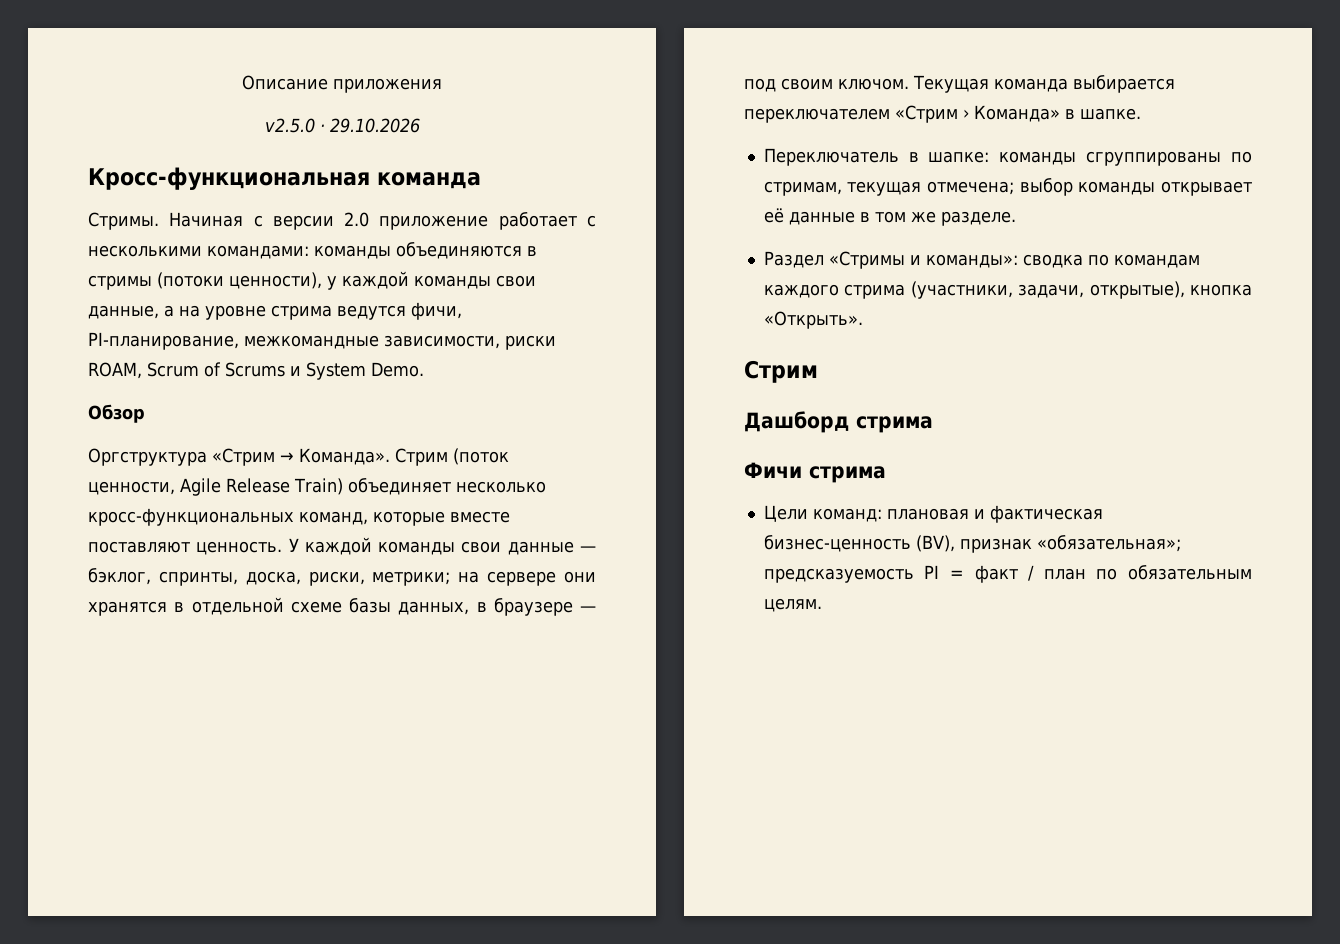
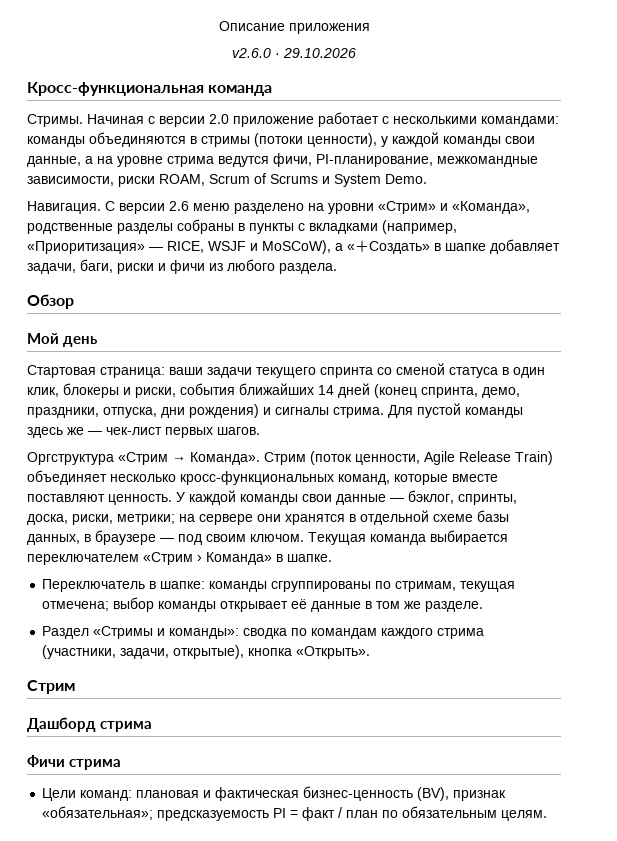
[264,118,315,133] v2.5.0 -> [232,48,271,58] v2.6.0
[88,404,145,423] Обзор -> [27,201,530,214] [27,219,457,234] [27,239,560,254] [27,259,337,274] [27,294,74,309] [27,333,98,347] [27,363,545,378] [27,383,520,398] [27,403,523,418] [27,427,260,438] Навигация. С версии 2.6 меню разделено на уровни «Стрим» и «Команда», родственные разделы собраны в пункты с вкладками (например, «Приоритизация» — RICE, WSJF и MoSCoW), а «＋Создать» в шапке добавляет задачи, баги, риски и фичи из любого раздела. // Обзор // Мой день // Стартовая страница: ваши задачи текущего спринта со сменой статуса в один клик, блокеры и риски, события ближайших 14 дней (конец спринта, демо, праздники, отпуска, дни рождения) и сигналы стрима. Для пустой команды здесь же — чек-лист первых шагов.

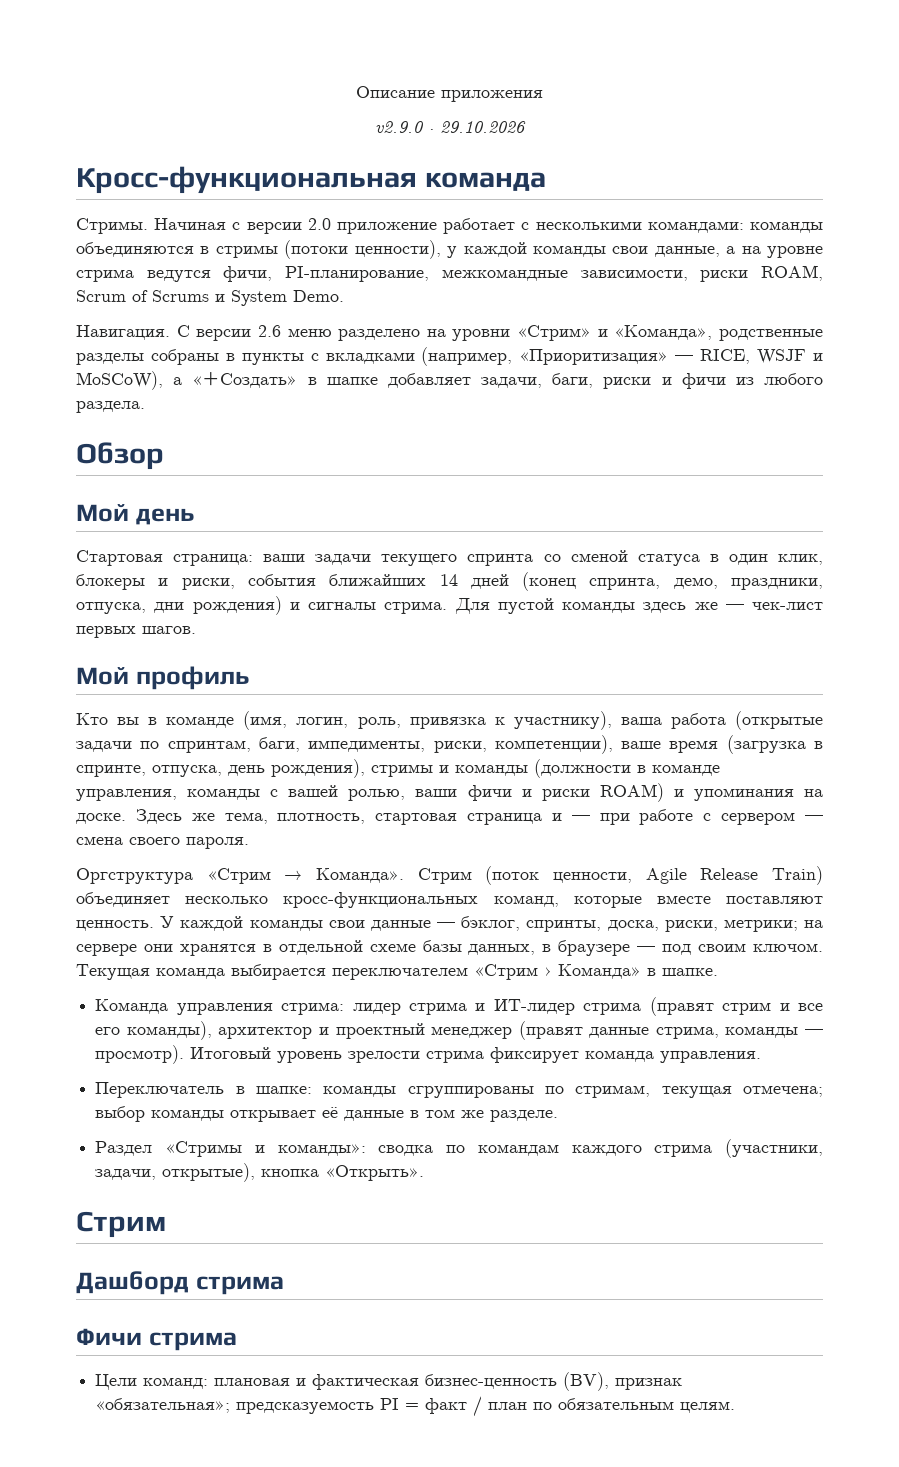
[232,48,271,58] v2.6.0 -> [375,121,423,133] v2.9.0
(260, 431) none -> [76,666,250,690] [76,711,824,730] [76,735,823,754] [76,759,720,778] [76,783,823,802] [76,809,823,825] [76,836,249,849] // Мой профиль // Кто вы в команде (имя, логин, роль, привязка к участнику), ваша работа (открытые задачи по спринтам, баги, импедименты, риски, компетенции), ваше время (загрузка в спринте, отпуска, день рождения), стримы и команды (должности в команде управления, команды с вашей ролью, ваши фичи и риски ROAM) и упоминания на доске. Здесь же тема, плотность, стартовая страница и — при работе с сервером — смена своего пароля.
(332, 558) none -> [95,997,823,1016] [95,1021,824,1040] [95,1045,762,1064] // Команда управления стрима: лидер стрима и ИТ-лидер стрима (правят стрим и все его команды), архитектор и проектный менеджер (правят данные стрима, команды — просмотр). Итоговый уровень зрелости стрима фиксирует команда управления.

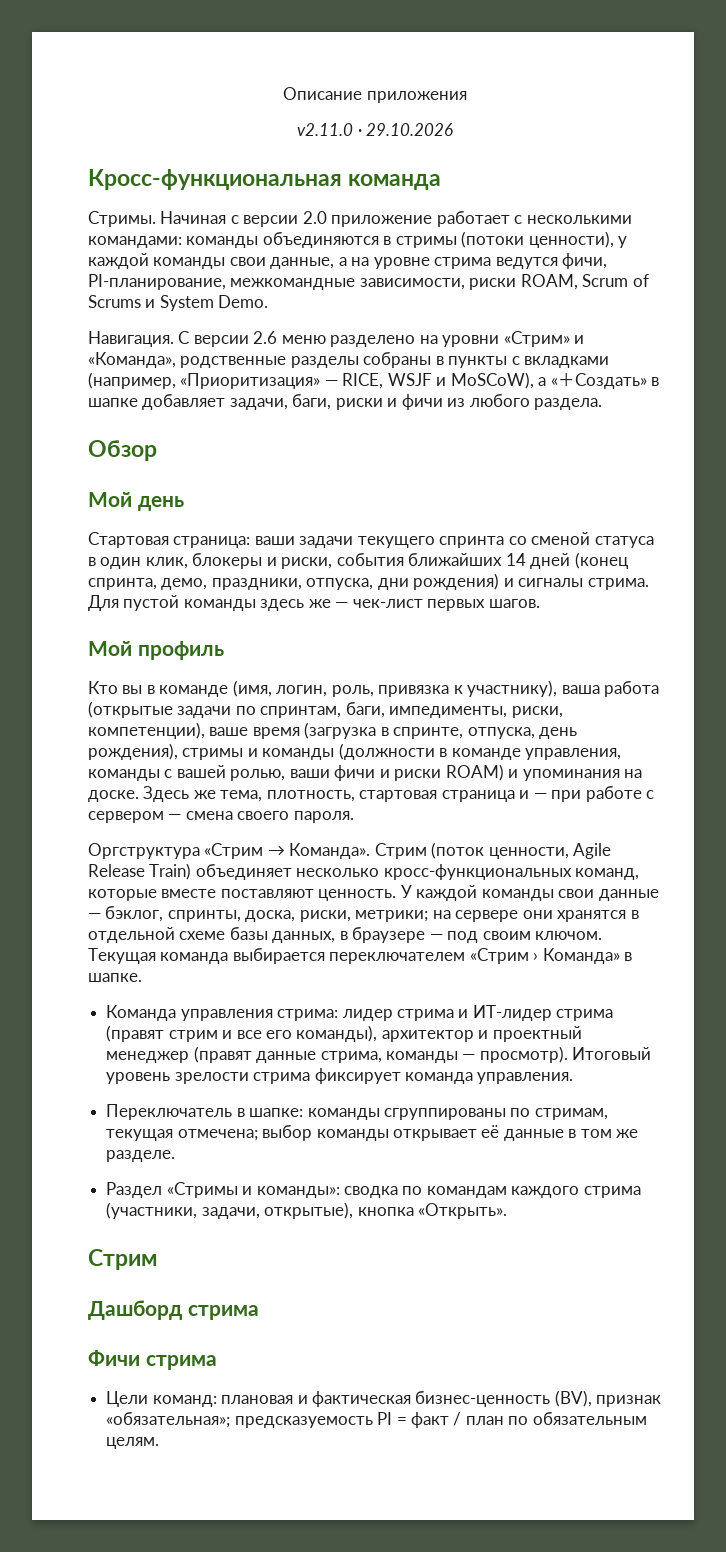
[375,121,423,133] v2.9.0 -> [297,123,354,136] v2.11.0

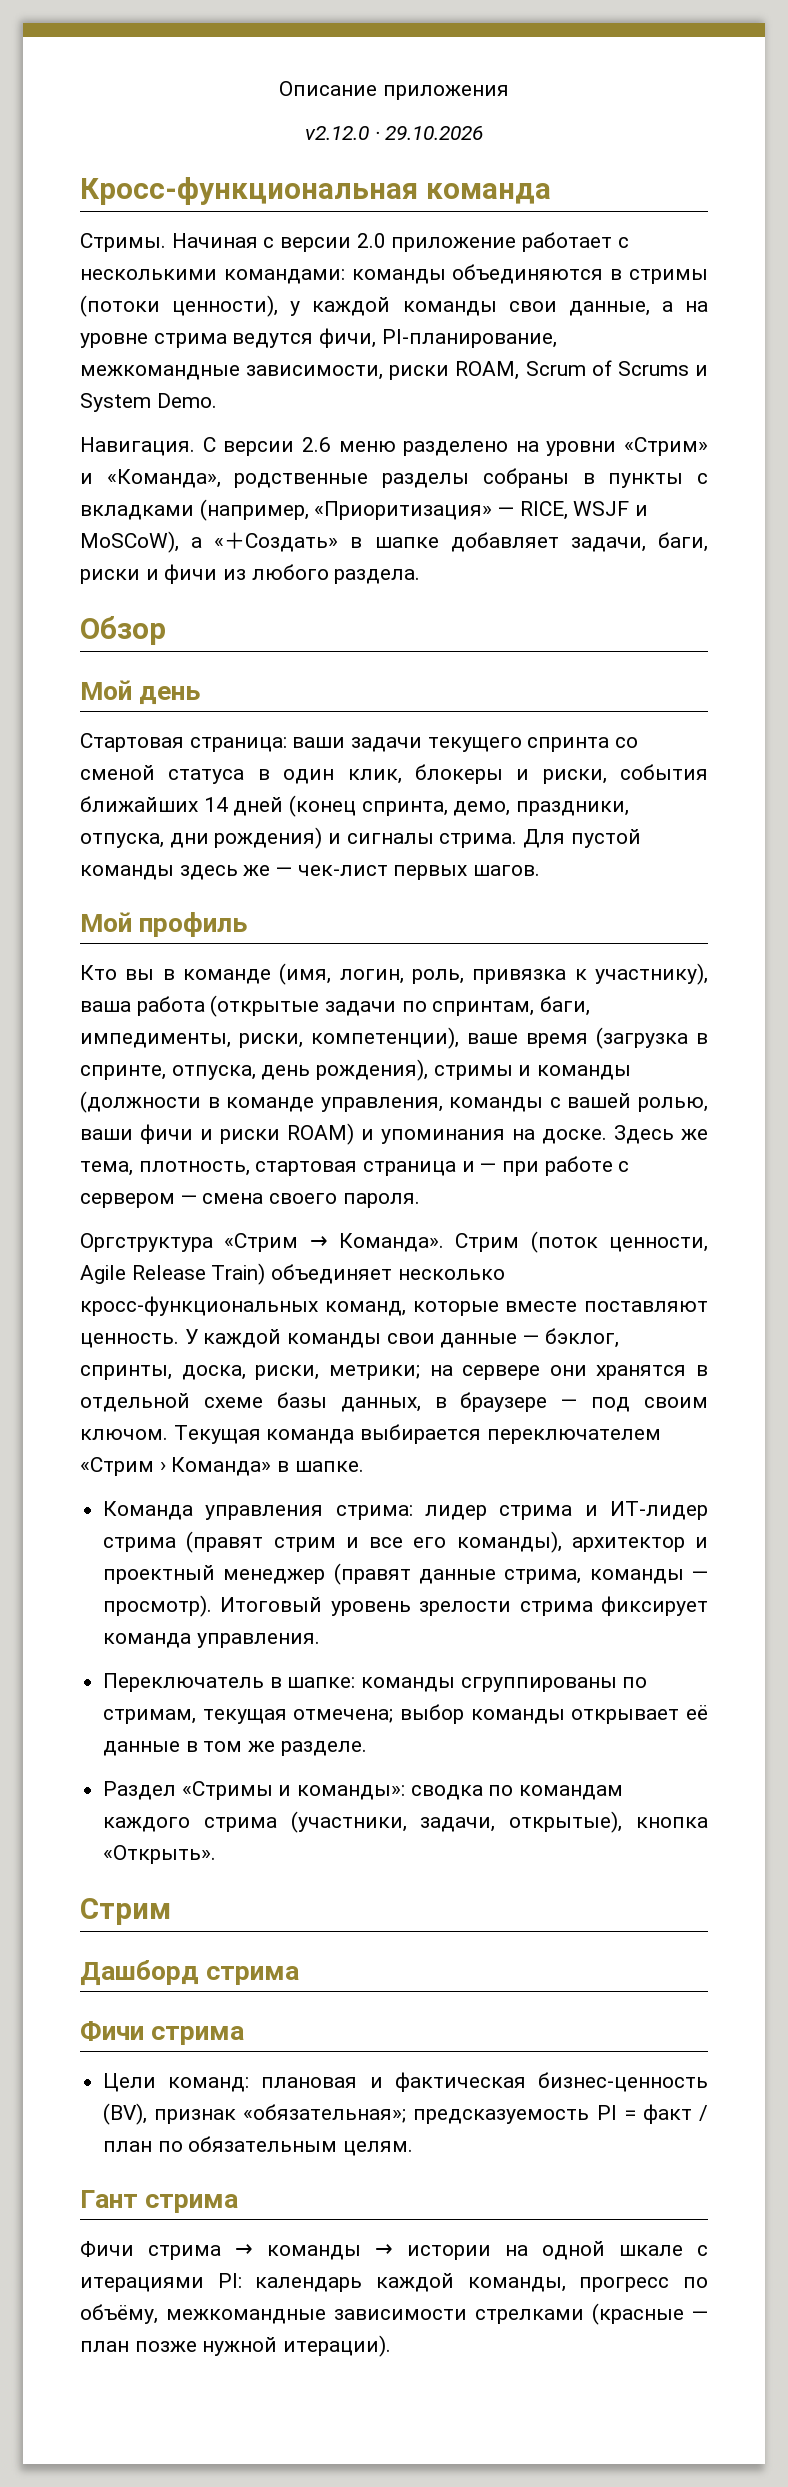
[297,123,354,136] v2.11.0 -> [304,126,369,140] v2.12.0
(160, 1443) none -> [80,2190,239,2213] [80,2241,708,2260] [80,2273,708,2292] [80,2303,708,2325] [80,2335,392,2357] // Гант стрима // Фичи стрима → команды → истории на одной шкале с итерациями PI: календарь каждой команды, прогресс по объёму, межкомандные зависимости стрелками (красные — план позже нужной итерации).

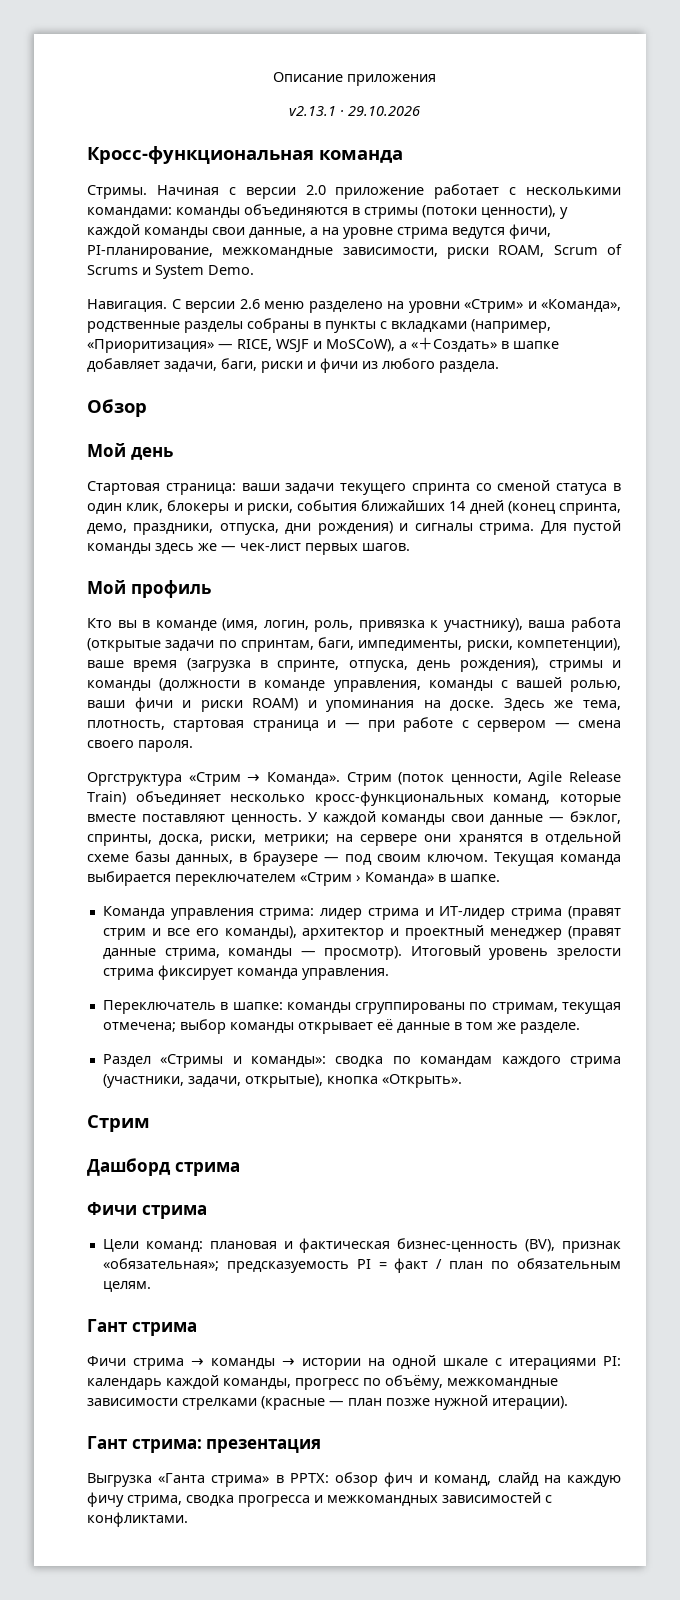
[304,126,369,140] v2.12.0 -> [288,106,336,116] v2.13.1
(392, 2346) none -> [87,1436,322,1453] [87,1472,621,1487] [87,1492,552,1507] [87,1512,188,1527] // Гант стрима: презентация // Выгрузка «Ганта стрима» в PPTX: обзор фич и команд, слайд на каждую фичу стрима, сводка прогресса и межкомандных зависимостей с конфликтами.

